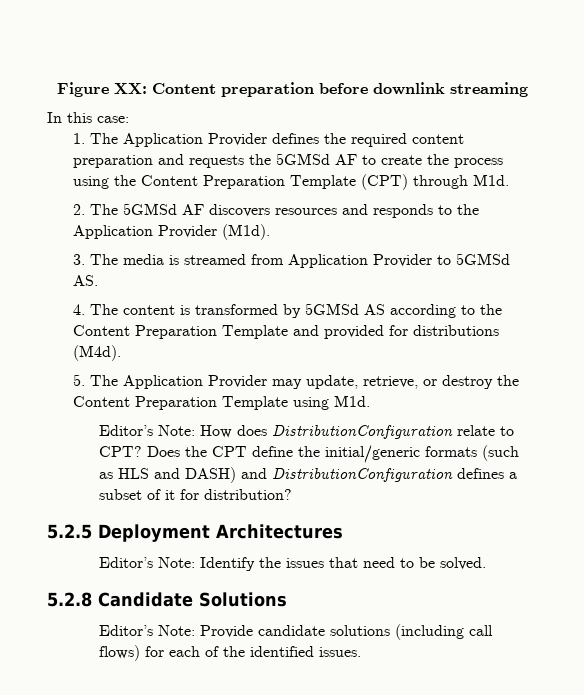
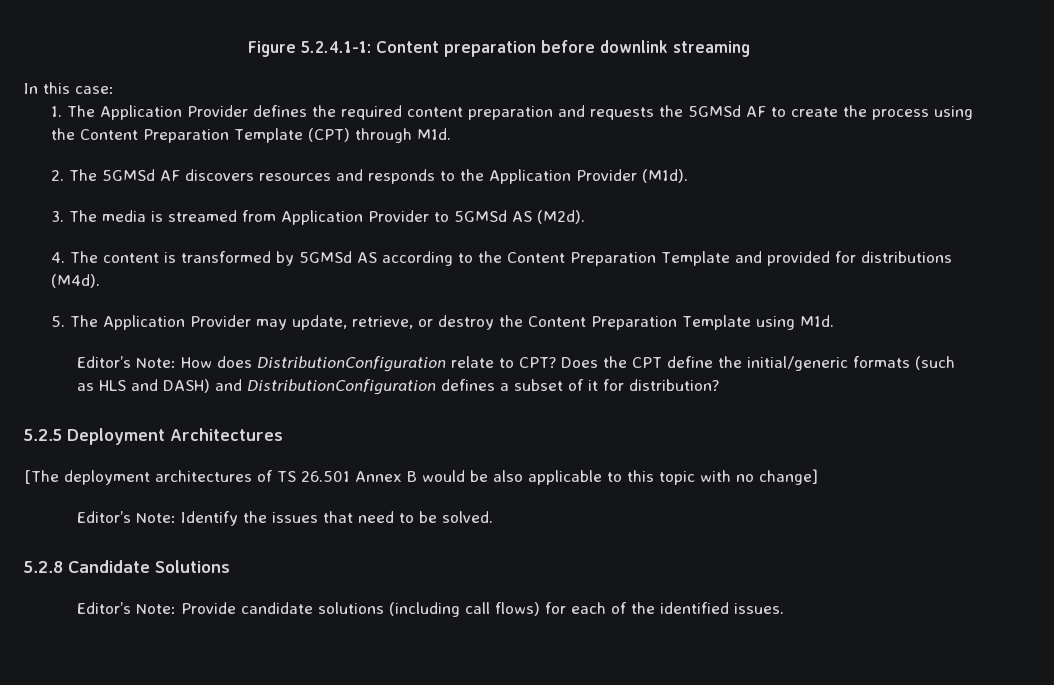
[113,83,147,94] XX: -> [301,41,371,53] 5.2.4.1-1:
[72,275,98,286] AS. -> [511,210,585,224] AS (M2d).
(343, 531) none -> [24,469,818,485] // [The deployment architectures of TS 26.501 Annex B would be also applicable to this topic with no change]

